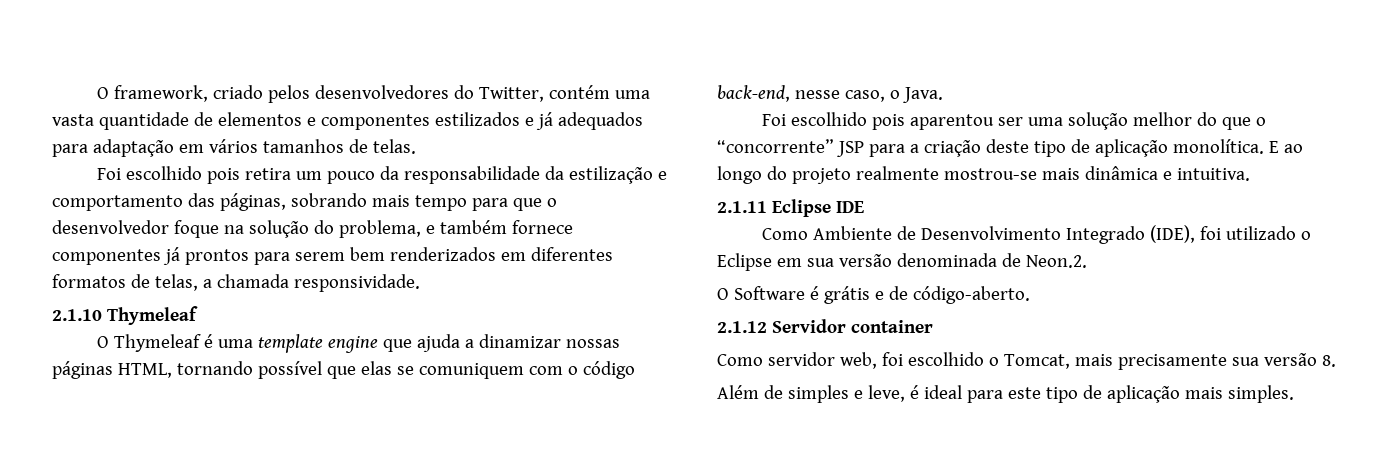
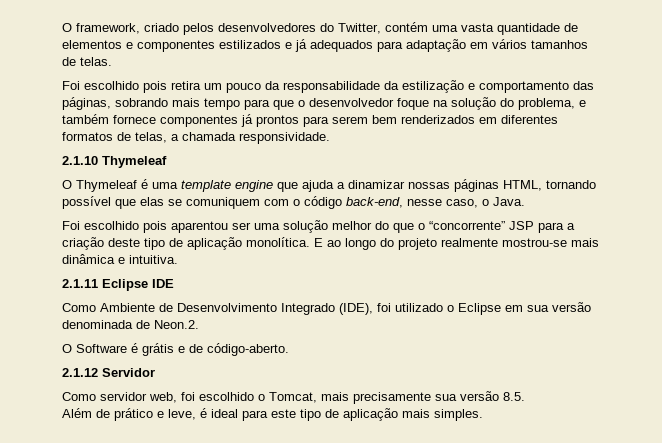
[850,320,933,333] container -> (155, 372) none
[1321,355,1336,367] 8. -> [503,392,525,401] 8.5.
[787,385,849,403] simples -> [114,408,153,421] prático

